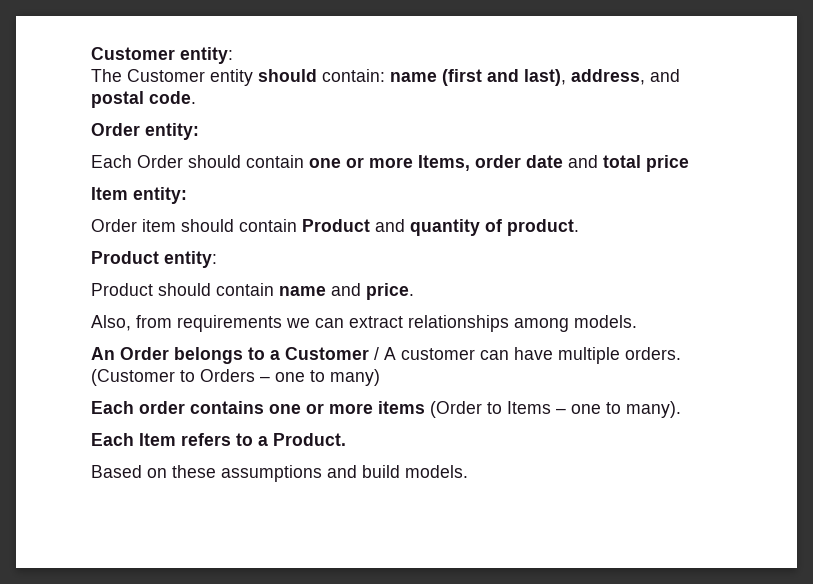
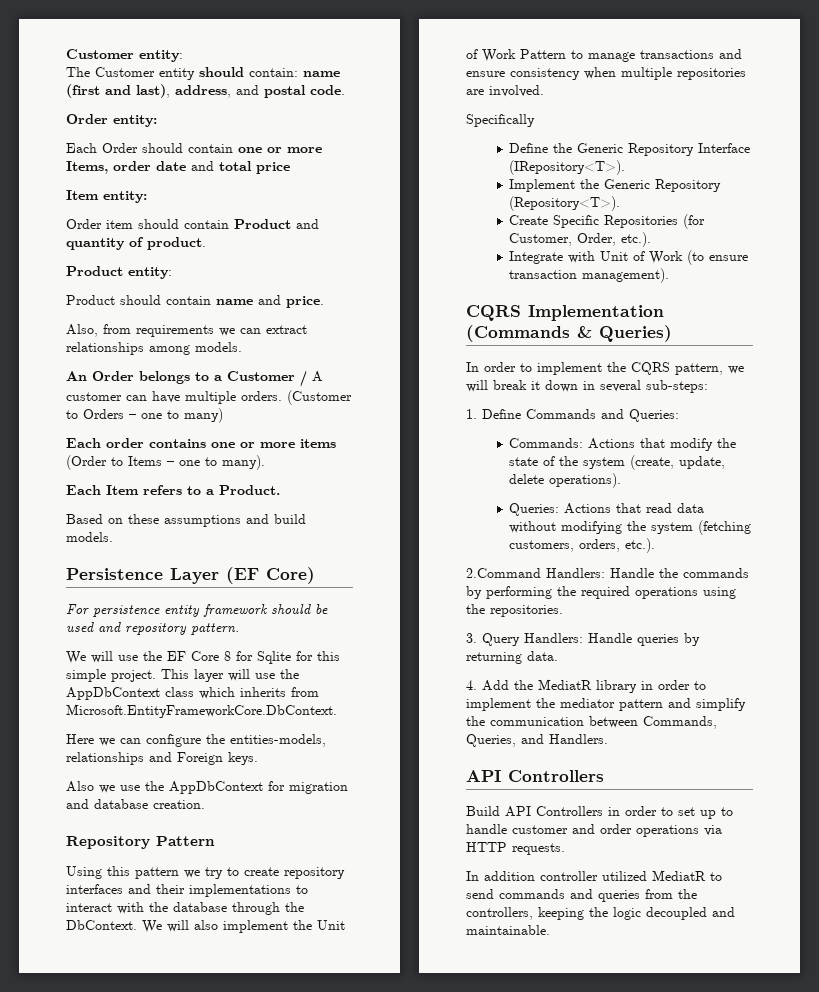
(468, 471) none -> [66,567,315,584] [66,604,328,617] [66,622,239,635] [66,651,340,664] [66,669,299,682] [66,687,319,700] [66,704,337,718] [66,734,326,747] [66,752,258,765] [66,781,348,794] [66,799,205,809] [66,836,215,849] [66,866,345,879] [66,884,308,897] [66,902,304,915] [66,920,345,933] [466,49,742,62] [466,67,746,80] [466,85,544,97] [466,114,535,127] [509,143,751,156] [509,160,626,175] [509,179,722,192] [509,196,621,211] [509,214,706,229] [509,232,652,247] [509,250,749,265] [509,268,670,283] [466,305,664,321] [466,325,672,342] [466,362,744,375] [466,380,708,393] [466,409,679,422] [509,438,737,451] [509,455,726,470] [509,473,622,488] [509,503,705,516] [509,520,752,535] [509,538,656,553] [466,568,749,578] [466,586,736,599] [466,604,563,617] [466,633,700,646] [466,651,558,664] [466,679,706,693] [466,698,746,711] [466,716,717,729] [466,734,608,747] [466,770,604,782] [466,806,733,819] [466,824,722,837] [466,842,565,855] [466,870,722,881] [466,889,697,902] [466,907,735,920] [466,925,550,935] // Persistence Layer (EF Core) // For persistence entity framework should be used and repository pattern. // We will use the EF Core 8 for Sqlite for this simple project. This layer will use the AppDbContext class which inherits from Microsoft.EntityFrameworkCore.DbContext. // Here we can configure the entities-models, relationships and Foreign keys. // Also we use the AppDbContext for migration and database creation. // Repository Pattern // Using this pattern we try to create repository interfaces and their implementations to interact with the database through the DbContext. We will also implement the Unit of Work Pattern to manage transactions and ensure consistency when multiple repositories are involved. // Specifically // Define the Generic Repository Interface (IRepository<T>). // Implement the Generic Repository (Repository<T>). // Create Specific Repositories (for Customer, Order, etc.). // Integrate with Unit of Work (to ensure transaction management). // CQRS Implementation (Commands & Queries) // In order to implement the CQRS pattern, we will break it down in several sub-steps: // 1. Define Commands and Queries: // Commands: Actions that modify the state of the system (create, update, delete operations). // Queries: Actions that read data without modifying the system (fetching customers, orders, etc.). // 2.Command Handlers: Handle the commands by performing the required operations using the repositories. // 3. Query Handlers: Handle queries by returning data. // 4. Add the MediatR library in order to implement the mediator pattern and simplify the communication between Commands, Queries, and Handlers. // API Controllers // Build API Controllers in order to set up to handle customer and order operations via HTTP requests. // In addition controller utilized MediatR to send commands and queries from the controllers, keeping the logic decoupled and maintainable.

